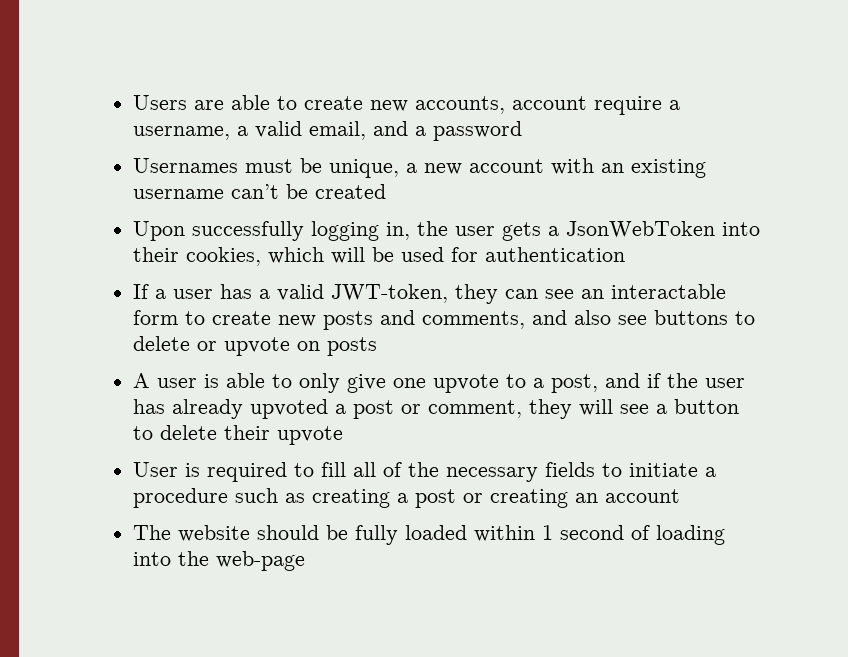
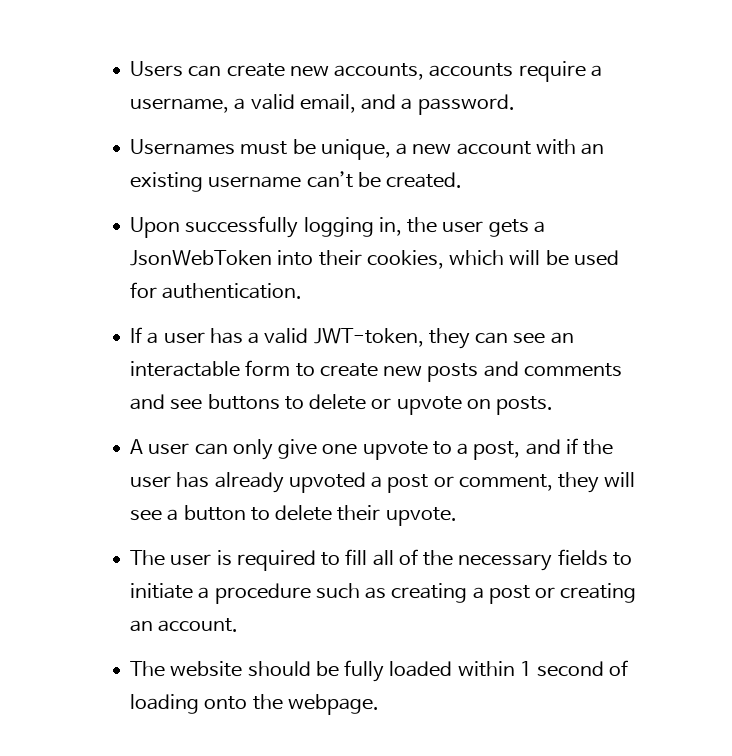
[194,95,298,110] are able to -> [188,65,222,77] can
[512,96,588,110] account -> [429,63,514,77] accounts
[433,121,523,141] password -> [417,94,515,115] password.
[315,184,387,199] created -> [386,172,463,188] created.
[485,247,626,262] authentication -> [162,283,303,299] authentication.
[422,310,612,329] comments, and also -> [523,363,622,377] [130,394,166,410] comments and
[327,337,378,356] posts -> [496,396,554,415] posts.
[204,373,293,388] is able to -> [194,443,228,455] can
[277,426,344,445] [133,462,179,477] upvote // User -> [385,507,457,526] [130,550,212,566] upvote. // The user
[605,489,681,503] account -> [158,618,239,632] account.
[133,551,306,571] into the web-page -> [204,694,379,715] onto the webpage.

